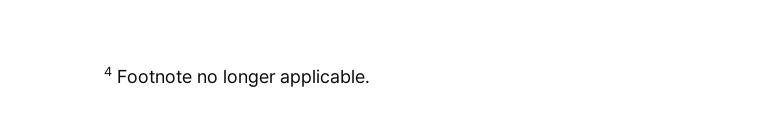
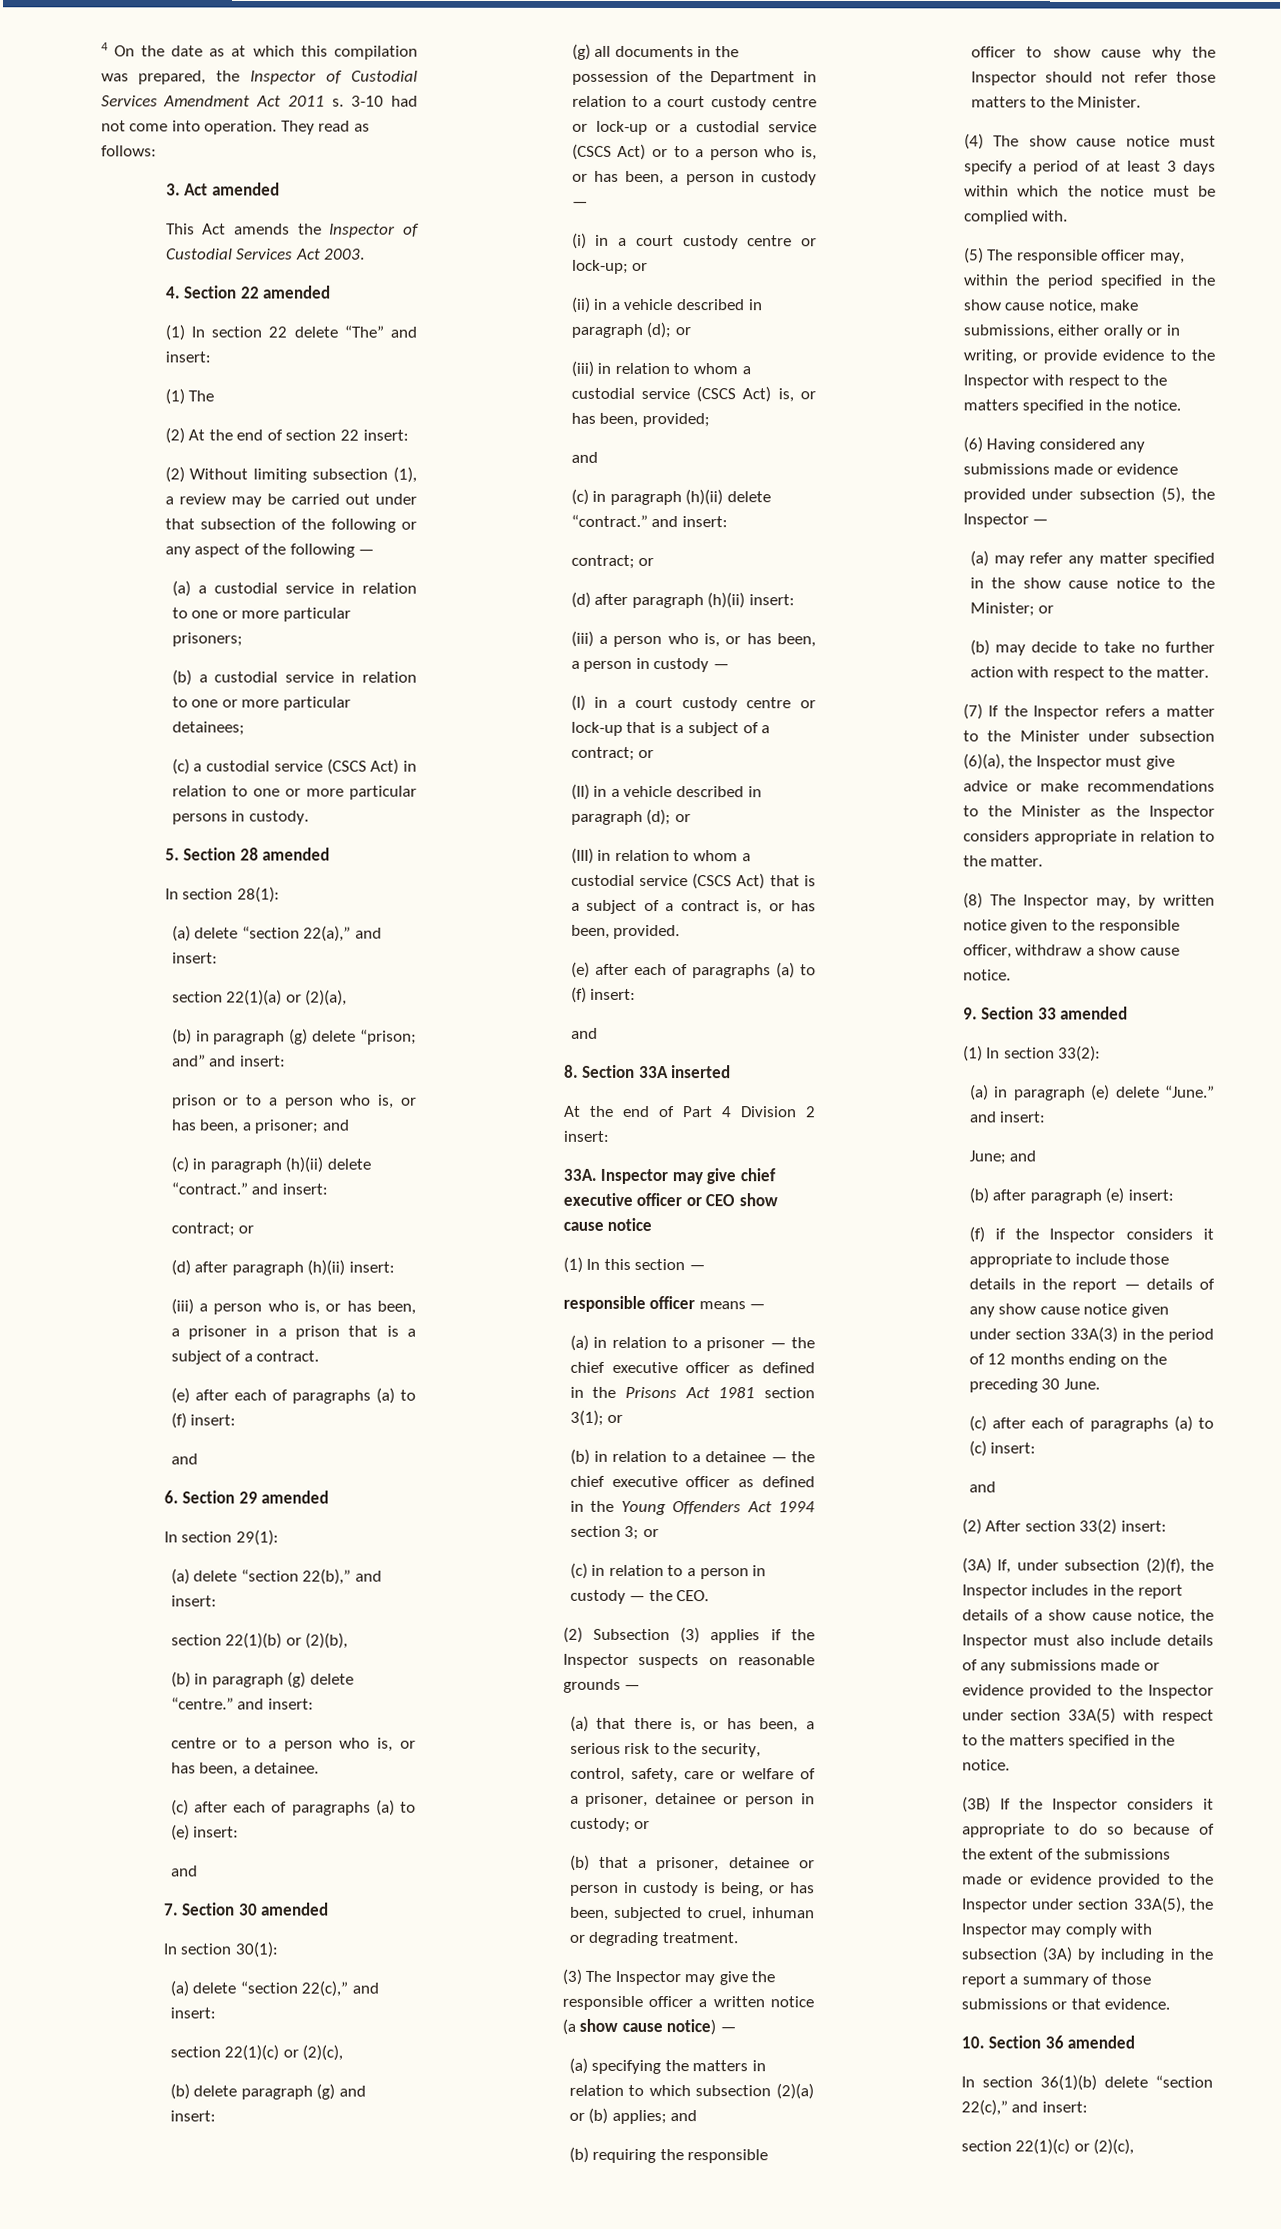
[103,66,370,87] 4 Footnote no longer applicable. -> [100,42,418,60] [100,70,418,85] [100,95,419,107] [100,120,371,135] [100,145,157,157] [165,182,280,196] [165,223,420,238] [165,248,366,260] [164,285,332,299] [164,324,417,341] [164,351,211,363] [164,388,215,405] [164,427,409,444] [164,466,417,483] [164,493,417,508] [164,518,417,533] [164,543,375,558] [171,580,417,597] [171,607,352,622] [171,632,243,647] [171,669,417,686] [171,696,352,711] [171,721,245,736] [171,758,417,775] [171,785,417,800] [171,810,309,825] [164,847,331,861] [164,886,280,903] [171,925,383,942] [171,952,218,964] [171,989,348,1006] [171,1028,417,1045] [171,1054,286,1067] [171,1094,418,1109] [170,1119,350,1134] [170,1156,372,1173] [170,1182,328,1195] [170,1222,255,1237] [170,1259,396,1276] [170,1298,416,1315] [170,1325,416,1340] [170,1350,320,1365] [170,1387,417,1404] [170,1412,237,1429] [170,1453,198,1465] [163,1490,330,1504] [163,1529,279,1546] [170,1568,383,1585] [170,1595,217,1607] [170,1632,349,1649] [170,1671,355,1688] [170,1697,314,1710] [170,1737,417,1752] [170,1762,320,1777] [170,1799,416,1816] [170,1824,240,1841] [170,1865,198,1877] [163,1902,330,1916] [162,1941,278,1958] [169,1980,380,1997] [169,2007,216,2019] [169,2044,344,2061] [169,2083,367,2100] [169,2110,216,2122] [571,43,740,60] [571,70,817,86] [571,95,817,111] [571,120,817,136] [571,143,817,161] [571,170,817,186] [571,201,588,207] [571,232,817,250] [571,259,649,274] [570,296,762,313] [570,322,691,339] [570,360,751,377] [570,386,816,403] [570,412,710,428] [570,451,598,463] [570,488,772,506] [570,514,728,528] [570,554,655,569] [570,591,796,609] [570,630,816,648] [570,657,730,673] [570,694,816,712] [570,721,771,737] [570,746,655,761] [570,783,762,800] [570,809,691,826] [570,847,751,864] [570,873,816,890] [570,899,816,915] [570,924,681,940] [570,961,816,979] [570,986,637,1003] [570,1027,598,1039] [563,1064,732,1079] [562,1105,816,1118] [562,1130,609,1142] [562,1168,776,1185] [562,1192,778,1207] [562,1217,653,1232] [562,1256,705,1273] [562,1295,766,1313] [569,1334,815,1352] [569,1361,815,1374] [569,1386,815,1399] [569,1409,624,1426] [569,1448,815,1465] [569,1475,815,1488] [569,1500,815,1516] [569,1525,659,1540] [569,1562,767,1580] [569,1589,710,1604] [562,1626,815,1644] [562,1653,815,1669] [562,1678,641,1693] [569,1715,815,1733] [569,1742,762,1758] [569,1767,816,1783] [569,1792,815,1808] [569,1817,651,1832] [569,1854,815,1872] [569,1881,815,1897] [569,1906,815,1922] [568,1931,739,1947] [561,1968,776,1986] [561,1995,814,2011] [561,2018,736,2036] [568,2057,767,2075] [568,2083,814,2100] [568,2107,698,2125] [568,2146,769,2164] [970,46,1216,61] [970,71,1216,86] [970,96,1142,108] [963,133,1216,150] [963,160,1216,175] [963,185,1216,197] [963,210,1069,225] [963,247,1185,264] [963,274,1216,289] [962,299,1139,314] [962,324,1180,339] [962,349,1215,364] [962,374,1167,389] [962,399,1181,414] [962,436,1146,453] [962,463,1179,475] [962,486,1215,503] [962,513,1049,528] [969,550,1215,567] [969,577,1215,589] [969,602,1055,617] [969,639,1215,656] [969,666,1209,681] [962,703,1215,720] [962,730,1215,742] [962,753,1175,770] [962,780,1215,792] [962,805,1215,820] [962,830,1215,845] [962,855,1044,867] [962,892,1215,909] [962,919,1180,934] [962,944,1180,959] [962,969,1011,981] [962,1006,1129,1020] [962,1045,1102,1062] [969,1084,1215,1101] [968,1111,1047,1123] [968,1150,1037,1165] [968,1187,1175,1204] [968,1226,1214,1243] [968,1253,1170,1268] [968,1278,1215,1293] [968,1303,1170,1318] [968,1326,1214,1343] [968,1353,1167,1368] [968,1378,1100,1393] [968,1415,1214,1432] [968,1440,1037,1457] [968,1481,996,1493] [961,1518,1167,1535] [961,1557,1214,1574] [961,1584,1183,1599] [961,1609,1214,1624] [961,1634,1214,1649] [961,1659,1160,1674] [961,1684,1214,1699] [961,1707,1214,1724] [961,1734,1176,1749] [961,1759,1010,1771] [961,1796,1214,1813] [961,1823,1215,1838] [961,1848,1171,1860] [961,1873,1214,1888] [961,1896,1214,1913] [960,1923,1154,1938] [960,1946,1213,1963] [960,1973,1151,1988] [960,1998,1171,2010] [960,2035,1136,2049] [960,2074,1213,2091] [960,2099,1088,2116] [960,2138,1135,2155] 4 On the date as at which this compilation was prepared, the Inspector of Custodial Services Amendment Act 2011 s. 3-10 had not come into operation. They read as follows: // 3. Act amended // This Act amends the Inspector of Custodial Services Act 2003. // 4. Section 22 amended // (1) In section 22 delete “The” and insert: // (1) The // (2) At the end of section 22 insert: // (2) Without limiting subsection (1), a review may be carried out under that subsection of the following or any aspect of the following — // (a) a custodial service in relation to one or more particular prisoners; // (b) a custodial service in relation to one or more particular detainees; // (c) a custodial service (CSCS Act) in relation to one or more particular persons in custody. // 5. Section 28 amended // In section 28(1): // (a) delete “section 22(a),” and insert: // section 22(1)(a) or (2)(a), // (b) in paragraph (g) delete “prison; and” and insert: // prison or to a person who is, or has been, a prisoner; and // (c) in paragraph (h)(ii) delete “contract.” and insert: // contract; or // (d) after paragraph (h)(ii) insert: // (iii) a person who is, or has been, a prisoner in a prison that is a subject of a contract. // (e) after each of paragraphs (a) to (f) insert: // and // 6. Section 29 amended // In section 29(1): // (a) delete “section 22(b),” and insert: // section 22(1)(b) or (2)(b), // (b) in paragraph (g) delete “centre.” and insert: // centre or to a person who is, or has been, a detainee. // (c) after each of paragraphs (a) to (e) insert: // and // 7. Section 30 amended // In section 30(1): // (a) delete “section 22(c),” and insert: // section 22(1)(c) or (2)(c), // (b) delete paragraph (g) and insert: // (g) all documents in the possession of the Department in relation to a court custody centre or lock-up or a custodial service (CSCS Act) or to a person who is, or has been, a person in custody — // (i) in a court custody centre or lock-up; or // (ii) in a vehicle described in paragraph (d); or // (iii) in relation to whom a custodial service (CSCS Act) is, or has been, provided; // and // (c) in paragraph (h)(ii) delete “contract.” and insert: // contract; or // (d) after paragraph (h)(ii) insert: // (iii) a person who is, or has been, a person in custody — // (I) in a court custody centre or lock-up that is a subject of a contract; or // (II) in a vehicle described in paragraph (d); or // (III) in relation to whom a custodial service (CSCS Act) that is a subject of a contract is, or has been, provided. // (e) after each of paragraphs (a) to (f) insert: // and // 8. Section 33A inserted // At the end of Part 4 Division 2 insert: // 33A. Inspector may give chief executive officer or CEO show cause notice // (1) In this section — // responsible officer means — // (a) in relation to a prisoner — the chief executive officer as defined in the Prisons Act 1981 section 3(1); or // (b) in relation to a detainee — the chief executive officer as defined in the Young Offenders Act 1994 section 3; or // (c) in relation to a person in custody — the CEO. // (2) Subsection (3) applies if the Inspector suspects on reasonable grounds — // (a) that there is, or has been, a serious risk to the security, control, safety, care or welfare of a prisoner, detainee or person in custody; or // (b) that a prisoner, detainee or person in custody is being, or has been, subjected to cruel, inhuman or degrading treatment. // (3) The Inspector may give the responsible officer a written notice (a show cause notice) — // (a) specifying the matters in relation to which subsection (2)(a) or (b) applies; and // (b) requiring the responsible officer to show cause why the Inspector should not refer those matters to the Minister. // (4) The show cause notice must specify a period of at least 3 days within which the notice must be complied with. // (5) The responsible officer may, within the period specified in the show cause notice, make submissions, either orally or in writing, or provide evidence to the Inspector with respect to the matters specified in the notice. // (6) Having considered any submissions made or evidence provided under subsection (5), the Inspector — // (a) may refer any matter specified in the show cause notice to the Minister; or // (b) may decide to take no further action with respect to the matter. // (7) If the Inspector refers a matter to the Minister under subsection (6)(a), the Inspector must give advice or make recommendations to the Minister as the Inspector considers appropriate in relation to the matter. // (8) The Inspector may, by written notice given to the responsible officer, withdraw a show cause notice. // 9. Section 33 amended // (1) In section 33(2): // (a) in paragraph (e) delete “June.” and insert: // June; and // (b) after paragraph (e) insert: // (f) if the Inspector considers it appropriate to include those details in the report — details of any show cause notice given under section 33A(3) in the period of 12 months ending on the preceding 30 June. // (c) after each of paragraphs (a) to (c) insert: // and // (2) After section 33(2) insert: // (3A) If, under subsection (2)(f), the Inspector includes in the report details of a show cause notice, the Inspector must also include details of any submissions made or evidence provided to the Inspector under section 33A(5) with respect to the matters specified in the notice. // (3B) If the Inspector considers it appropriate to do so because of the extent of the submissions made or evidence provided to the Inspector under section 33A(5), the Inspector may comply with subsection (3A) by including in the report a summary of those submissions or that evidence. // 10. Section 36 amended // In section 36(1)(b) delete “section 22(c),” and insert: // section 22(1)(c) or (2)(c),

